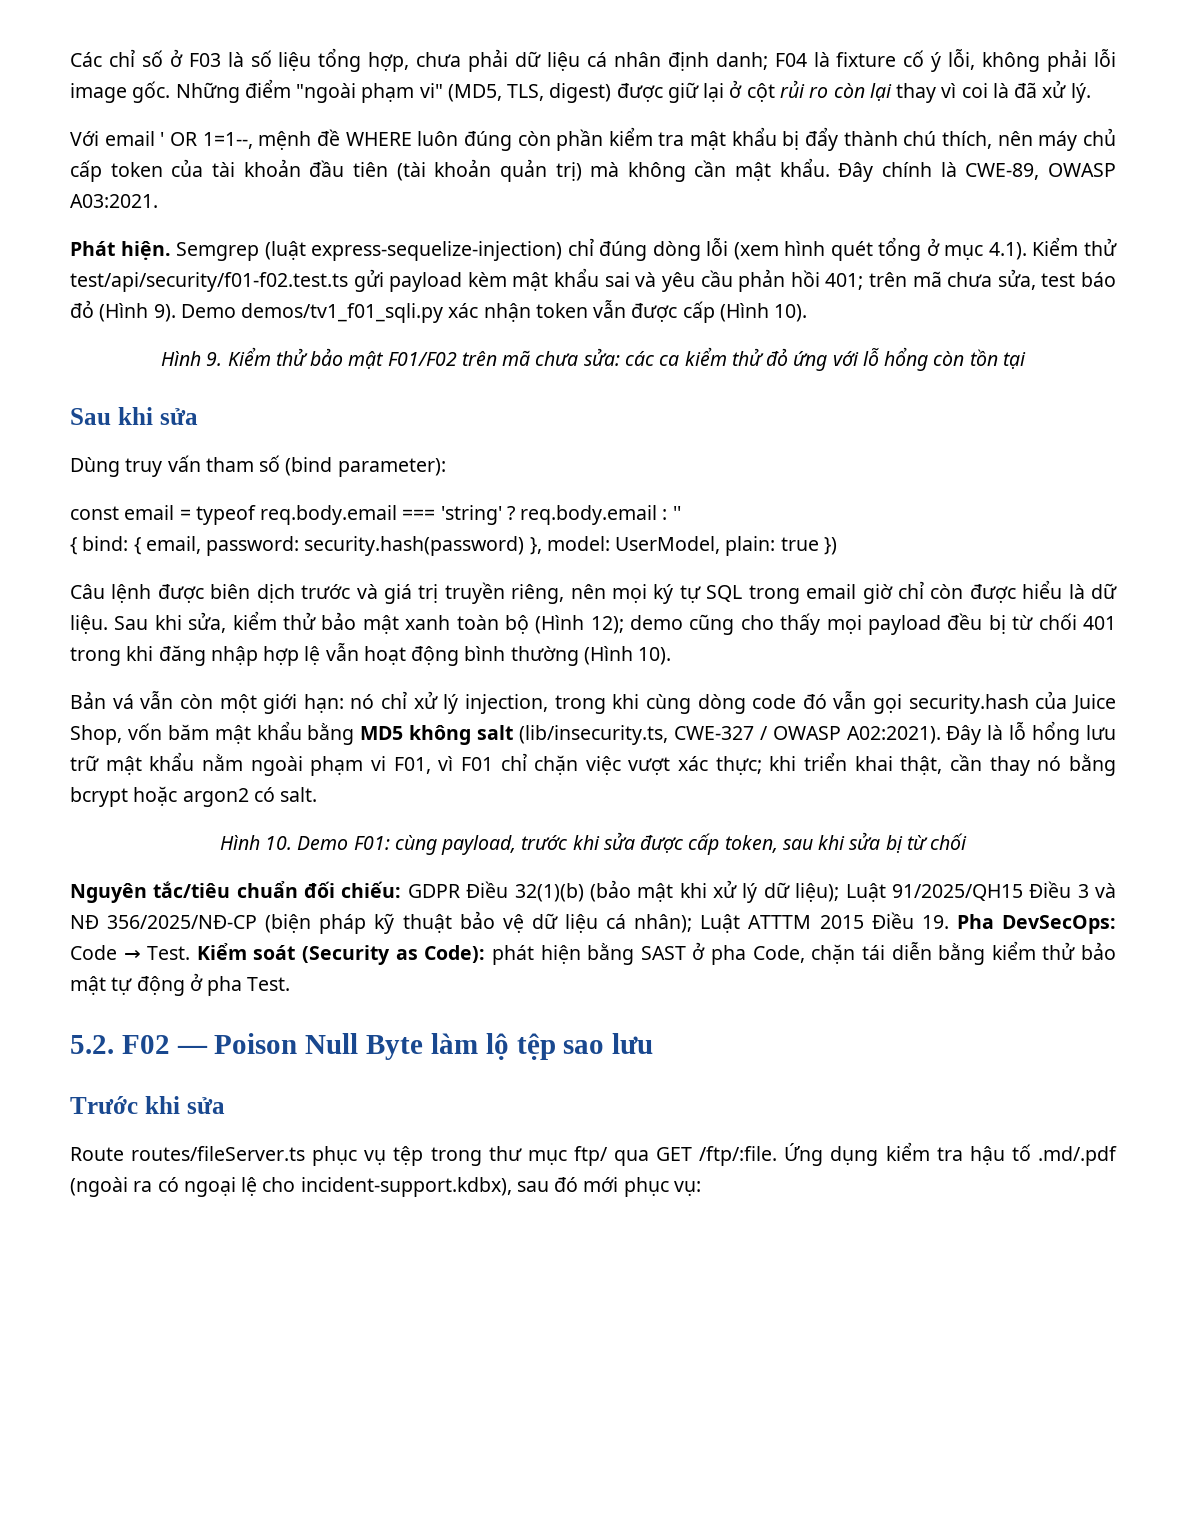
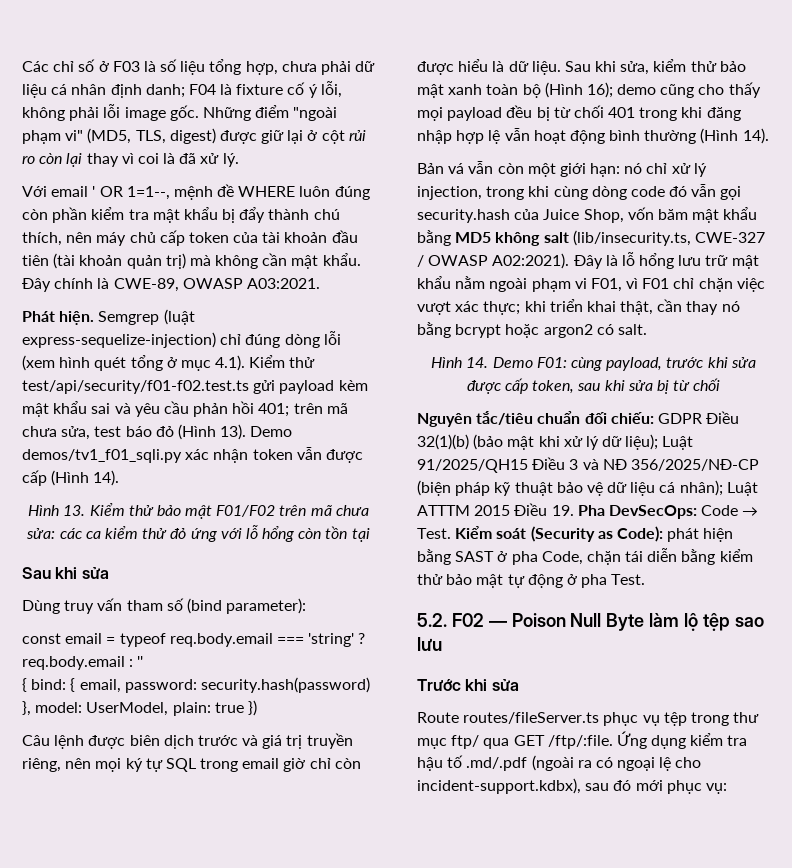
[153,304,176,322] 9). -> [220,424,247,440] 13).
[774,304,808,322] [161,351,223,366] 10). // Hình 9. -> [93,470,120,486] [28,505,86,516] 14). // Hình 13.
[590,616,624,634] 12); -> [586,82,613,98] 16);
[638,647,672,665] 10). -> [742,128,769,144] 14).
[265,836,293,850] 10. -> [466,357,489,368] 14.

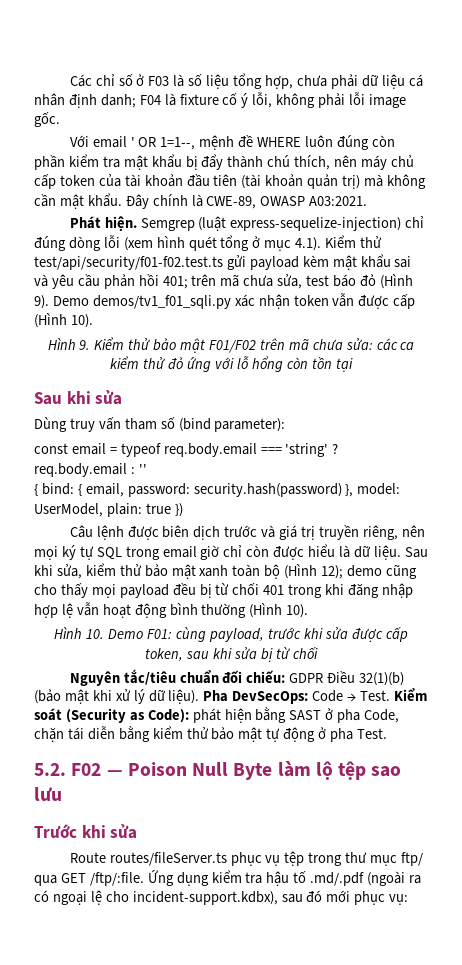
[202,105,338,121] [22,128,366,144] [22,153,239,167] Những điểm "ngoài phạm vi" (MD5, TLS, digest) được giữ lại ở cột rủi ro còn lại thay vì coi là đã xử lý. -> (60, 119) none
[220,424,247,440] 13). -> [34,295,49,309] 9).
[93,470,120,486] [28,505,86,516] 14). // Hình 13. -> [70,314,93,328] [47,338,91,350] 10). // Hình 9.
[586,82,613,98] 16); -> [321,565,344,579] 12);
[742,128,769,144] [417,161,707,177] [417,184,742,200] [417,207,758,223] [417,230,765,246] [417,252,759,269] [417,276,765,292] [417,299,740,315] [417,322,647,338] [431,357,489,368] 14). // Bản vá vẫn còn một giới hạn: nó chỉ xử lý injection, trong khi cùng dòng code đó vẫn gọi security.hash của Juice Shop, vốn băm mật khẩu bằng MD5 không salt (lib/insecurity.ts, CWE-327 / OWASP A02:2021). Đây là lỗ hổng lưu trữ mật khẩu nằm ngoài phạm vi F01, vì F01 chỉ chặn việc vượt xác thực; khi triển khai thật, cần thay nó bằng bcrypt hoặc argon2 có salt. // Hình 14. -> [286,604,309,618] [54,627,105,639] 10). // Hình 10.
[625,434,694,450] [417,457,759,473] [417,480,758,496] [417,503,574,516] liệu); Luật 91/2025/QH15 Điều 3 và NĐ 356/2025/NĐ-CP (biện pháp kỹ thuật bảo vệ dữ liệu cá nhân); Luật ATTTM 2015 Điều 19. -> [168,689,200,704] liệu).

